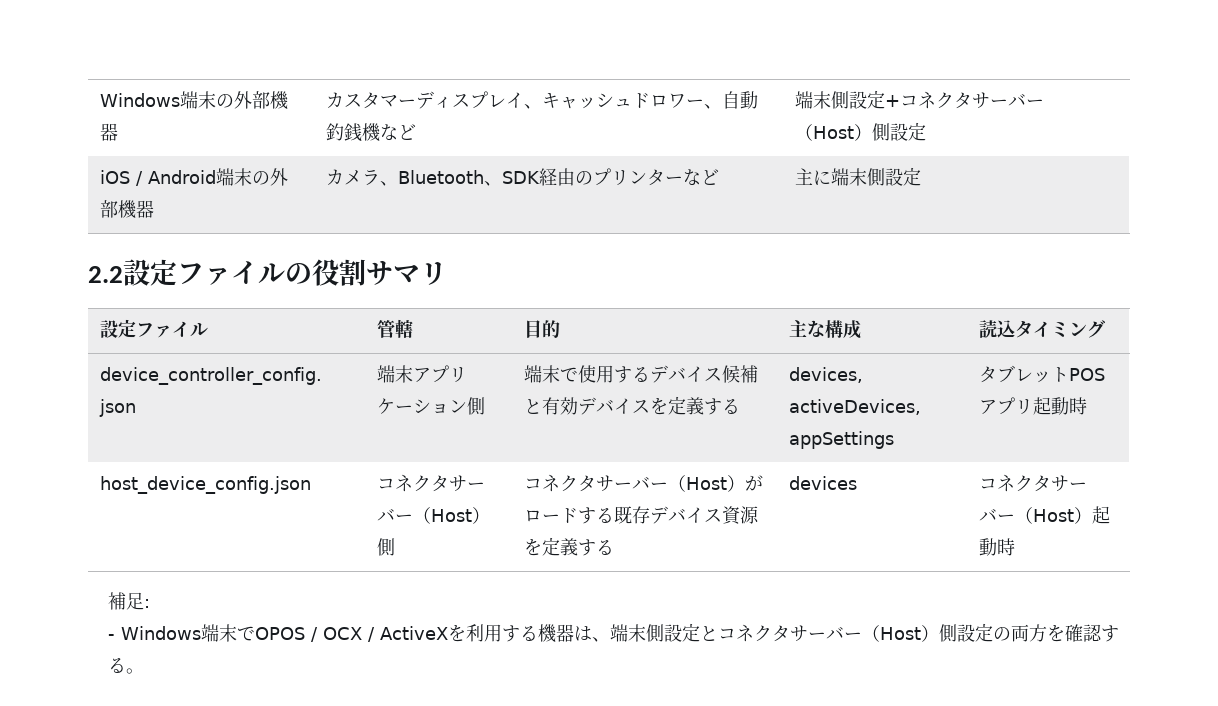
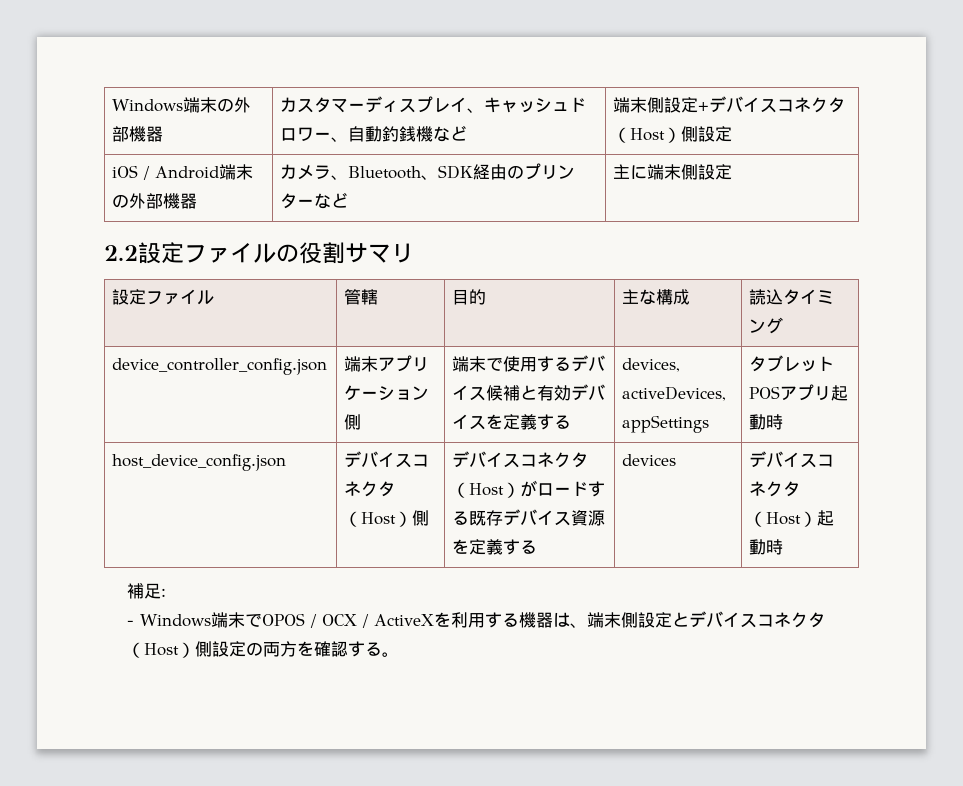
[899,91,1044,109] コネクタサーバー -> [709,96,846,113] デバイスコネクタ
[376,474,485,492] [376,509,413,522] コネクタサーバー -> [344,451,430,468] [344,481,396,497] デバイスコネクタ
[523,474,668,492] コネクタサーバー -> [452,451,589,468] デバイスコネクタ
[978,474,1087,492] [978,509,1015,522] コネクタサーバー -> [749,451,835,468] [749,481,801,497] デバイスコネクタ
[718,624,863,642] コネクタサーバー -> [688,611,825,628] デバイスコネクタ

